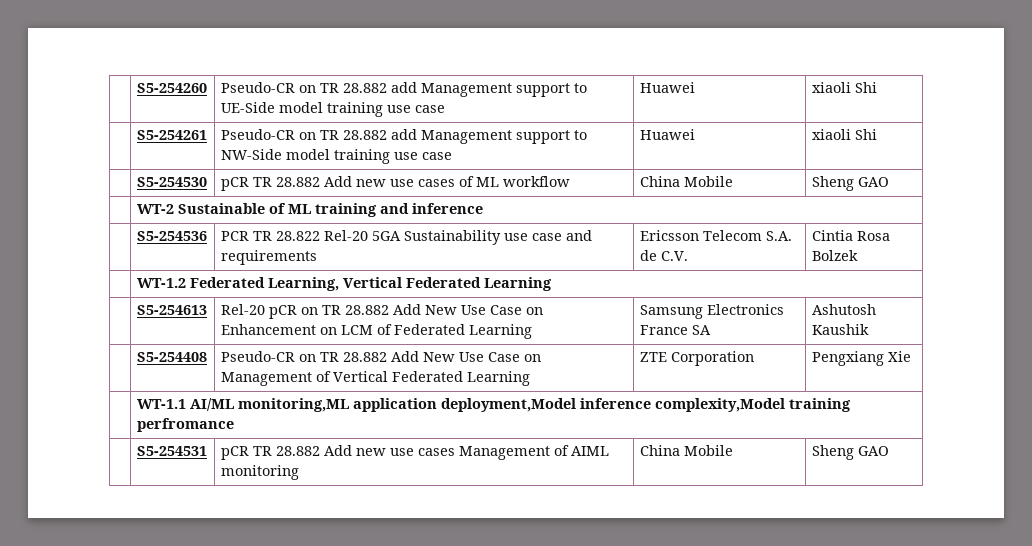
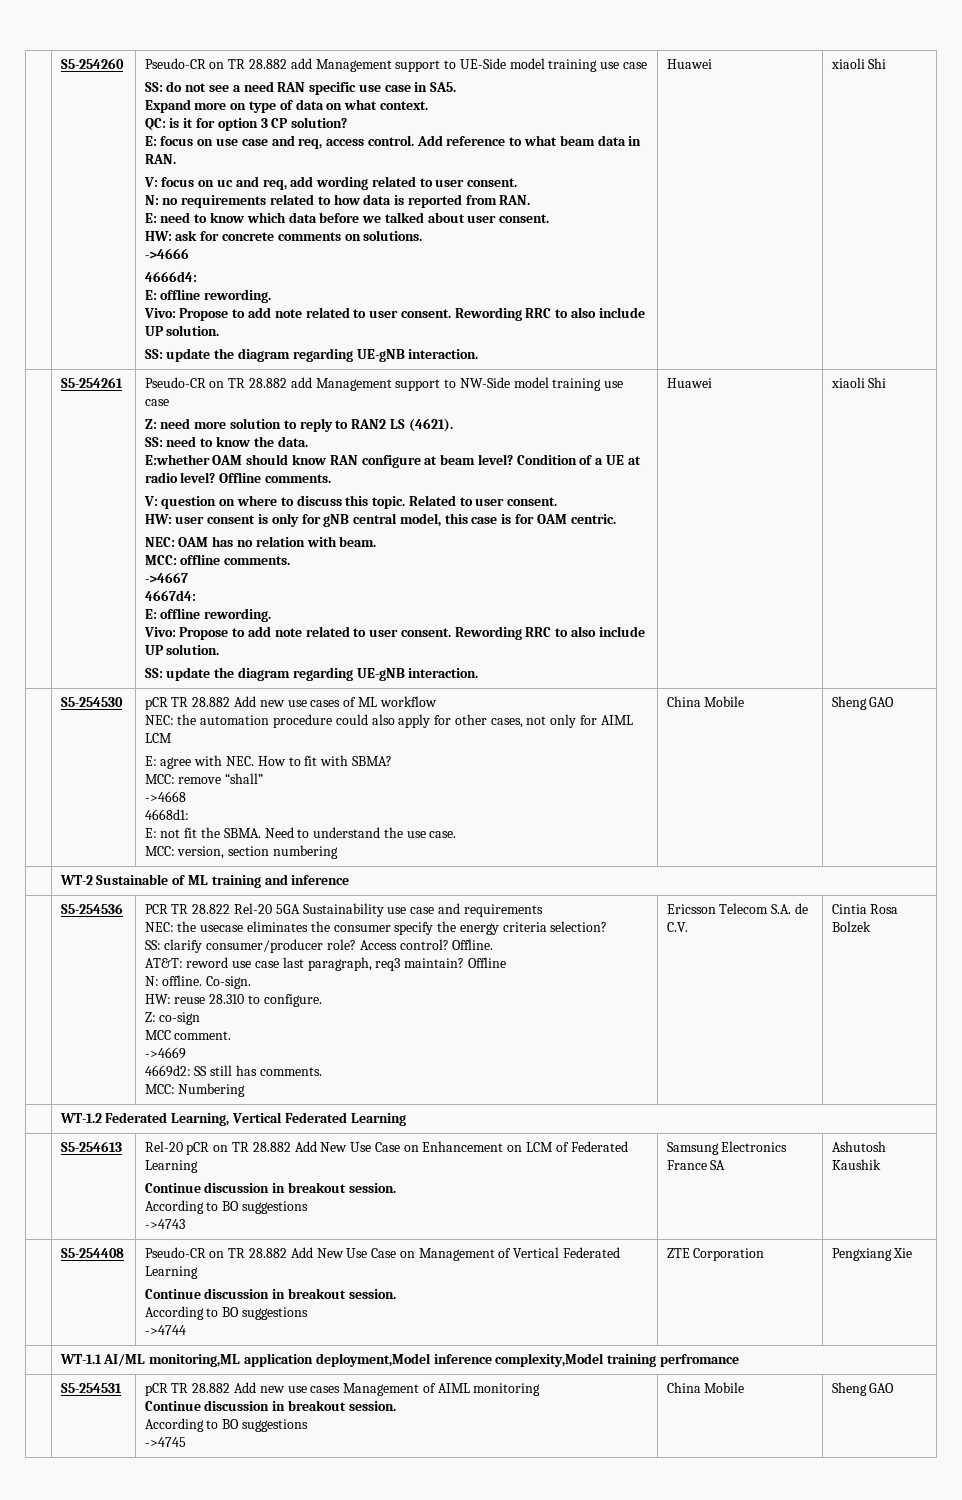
(445, 109) none -> [144,81,457,95] [144,99,428,113] [144,117,348,131] [144,135,642,149] [144,154,176,164] [143,176,518,190] [144,194,531,208] [144,212,550,223] [144,230,423,241] [144,248,189,259] [144,271,197,282] [144,289,272,303] [143,307,645,321] [144,325,220,336] [144,348,479,362] // SS: do not see a need RAN specific use case in SA5. // Expand more on type of data on what context. // QC: is it for option 3 CP solution? // E: focus on use case and req, access control. Add reference to what beam data in RAN. // V: focus on uc and req, add wording related to user consent. // N: no requirements related to how data is reported from RAN. // E: need to know which data before we talked about user consent. // HW: ask for concrete comments on solutions. // ->4666 // 4666d4: // E: offline rewording. // Vivo: Propose to add note related to user consent. Rewording RRC to also include UP solution. // SS: update the diagram regarding UE-gNB interaction.
(452, 156) none -> [144,418,453,432] [144,436,308,447] [144,454,641,468] [144,472,331,483] [143,495,558,509] [144,513,616,527] [144,536,377,547] [144,554,291,565] [144,572,188,583] [144,590,196,601] [144,608,272,622] [143,626,645,640] [144,644,220,655] [144,667,479,681] // Z: need more solution to reply to RAN2 LS (4621). // SS: need to know the data. // E:whether OAM should know RAN configure at beam level? Condition of a UE at radio level? Offline comments. // V: question on where to discuss this topic. Related to user consent. // HW: user consent is only for gNB central model, this case is for OAM centric. // NEC: OAM has no relation with beam. // MCC: offline comments. // ->4667 // 4667d4: // E: offline rewording. // Vivo: Propose to add note related to user consent. Rewording RRC to also include UP solution. // SS: update the diagram regarding UE-gNB interaction.
(570, 181) none -> [144,714,633,728] [144,733,172,743] [144,755,392,769] [144,773,264,784] [144,791,186,802] [144,809,189,820] [144,827,457,838] [144,845,338,859] // NEC: the automation procedure could also apply for other cases, not only for AIML LCM // E: agree with NEC. How to fit with SBMA? // MCC: remove “shall” // ->4668 // 4668d1: // E: not fit the SBMA. Need to understand the use case. // MCC: version, section numbering
(317, 257) none -> [144,921,608,935] [144,939,494,953] [144,957,506,971] [144,975,252,989] [144,994,322,1007] [144,1012,201,1025] [144,1030,232,1040] [144,1047,186,1059] [144,1065,322,1077] [144,1083,246,1097] // NEC: the usecase eliminates the consumer specify the energy criteria selection? // SS: clarify consumer/producer role? Access control? Offline. // AT&T: reword use case last paragraph, req3 maintain? Offline // N: offline. Co-sign. // HW: reuse 28.310 to configure. // Z: co-sign // MCC comment. // ->4669 // 4669d2: SS still has comments. // MCC: Numbering
(532, 331) none -> [144,1182,396,1193] [144,1200,308,1214] [144,1219,185,1229] // Continue discussion in breakout session. // According to BO suggestions // ->4743
(530, 378) none -> [144,1288,396,1299] [144,1306,308,1320] [144,1325,186,1335] // Continue discussion in breakout session. // According to BO suggestions // ->4744
(299, 472) none -> [144,1400,396,1411] [144,1418,308,1432] [144,1437,186,1447] // Continue discussion in breakout session. // According to BO suggestions // ->4745

